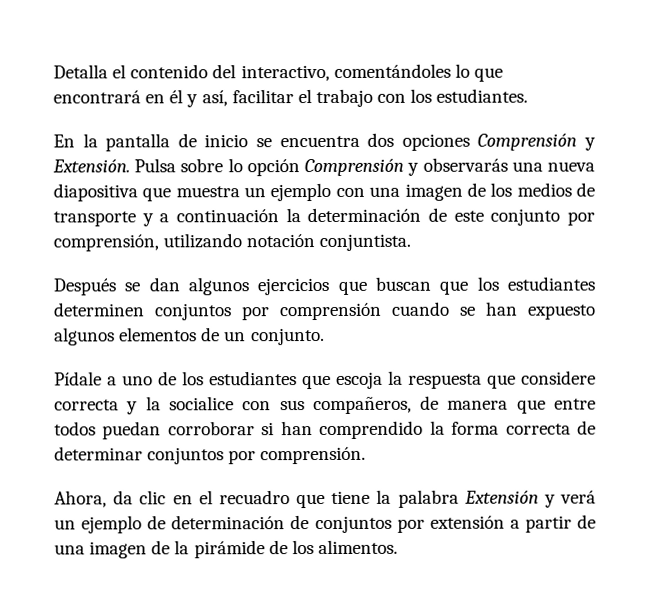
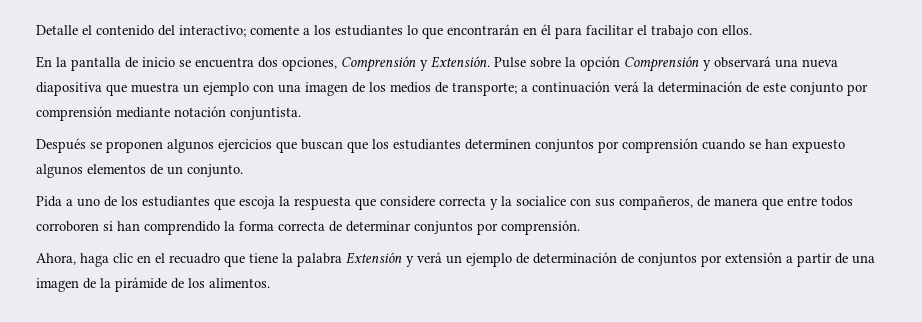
[53,64,108,79] Detalla -> [36,25,78,35] Detalle
[240,63,451,82] interactivo, comentándoles -> [179,25,403,37] interactivo; comente a los estudiantes
[53,90,141,104] encontrará -> [447,24,519,35] encontrarán
[186,90,228,108] y así, -> [555,27,582,39] para
[410,88,529,103] los estudiantes. -> [722,25,752,35] ellos.
[401,133,470,151] opciones -> [282,57,337,71] opciones,
[134,158,243,173] Pulsa sobre lo -> [494,57,576,68] Pulse sobre la
[422,157,508,172] observarás -> [714,56,771,68] observará
[53,211,154,227] transporte y -> [452,82,517,96] transporte;
(279, 216) none -> [614,81,639,92] verá
[53,233,243,252] comprensión, utilizando -> [36,106,170,121] comprensión mediante
[148,277,180,292] dan -> [106,141,163,153] proponen
[54,371,102,386] Pídale -> [36,196,62,207] Pida
[102,421,255,440] puedan corroborar -> [36,221,99,232] corroboren
[113,490,134,505] da -> [80,253,109,267] haga

